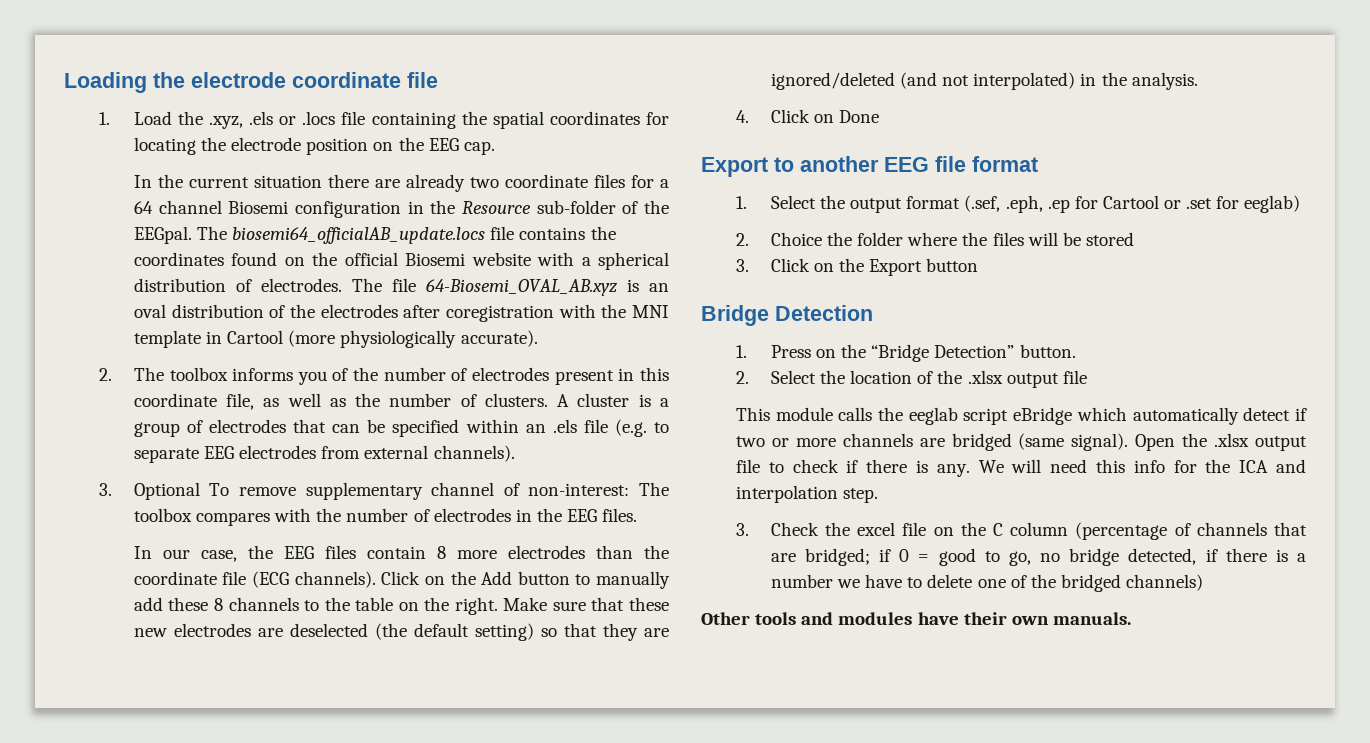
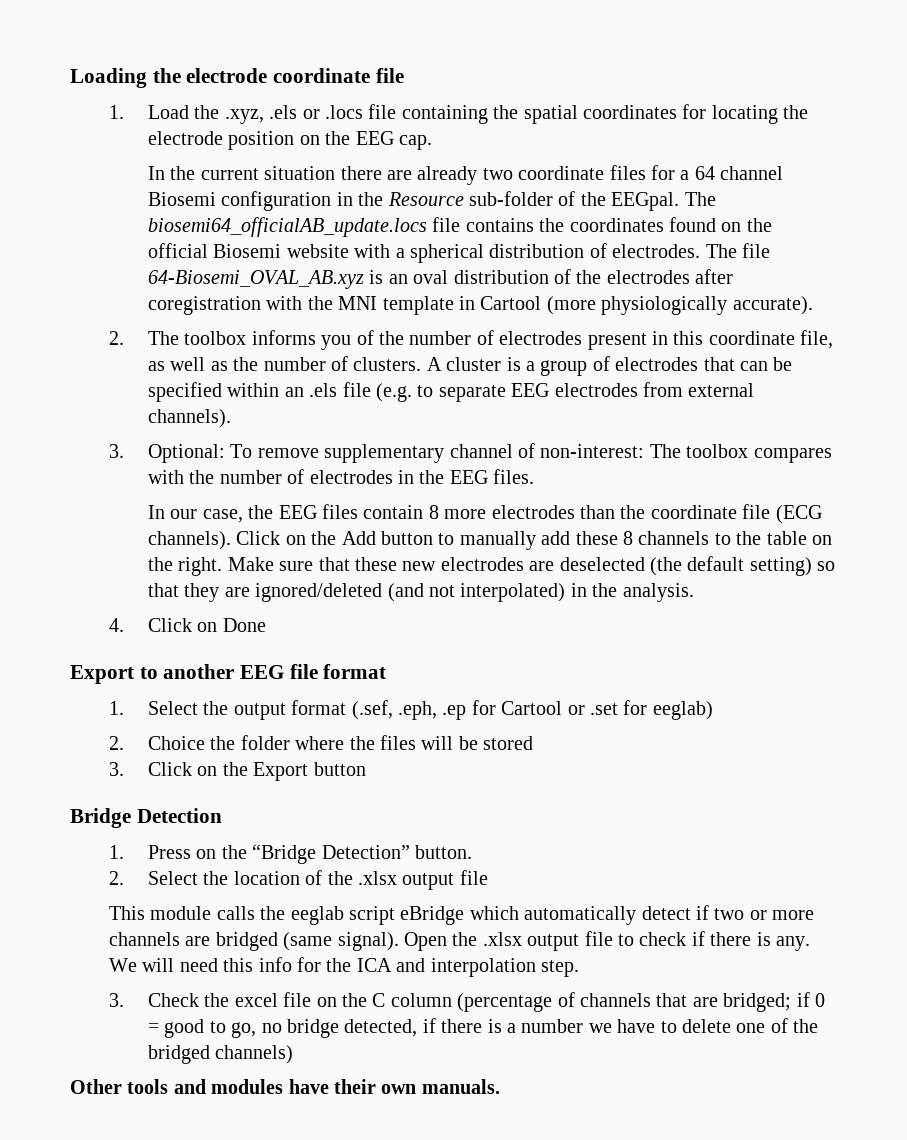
[133,482,200,500] Optional -> [147,444,225,463] Optional:

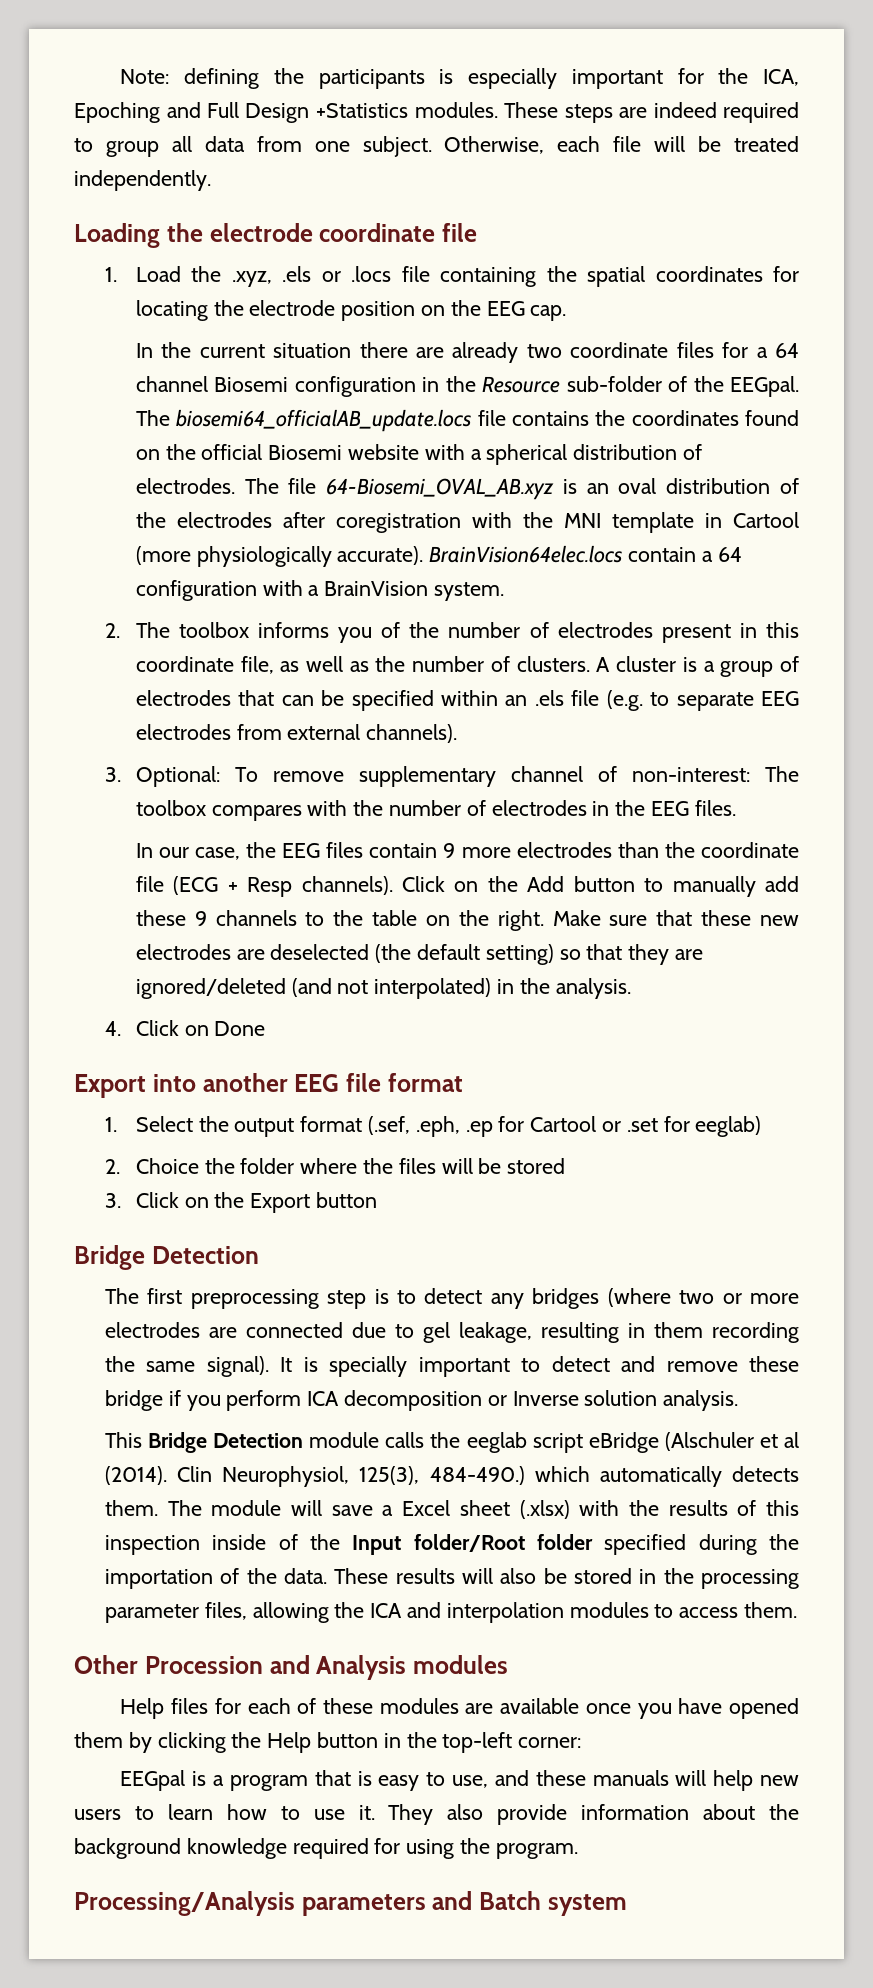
(70, 78) none -> [120,68,799,89] [74,102,799,123] [74,136,799,157] [74,170,211,191] Note: defining the participants is especially important for the ICA, Epoching and Full Design +Statistics modules. These steps are indeed required to group all data from one subject. Otherwise, each file will be treated independently. //
(813, 305) none -> [429,545,742,563] [135,580,504,601] BrainVision64elec.locs contain a 64 configuration with a BrainVision system.
[428,505,439,519] 8 -> [443,843,456,858] 9
(822, 514) none -> [227,877,293,897] + Resp
[622,531,633,545] 8 -> [194,911,207,926] 9
[139,667,158,679] to -> [152,1074,196,1092] into
[108,844,472,864] [108,870,488,890] 1. Press on the “Bridge Detection” button. // 2. Select the location of the .xlsx output file -> [104,1288,799,1309] [104,1322,799,1343] [104,1356,800,1377] [104,1390,739,1411] The first preprocessing step is to detect any bridges (where two or more electrodes are connected due to gel leakage, resulting in them recording the same signal). It is specially important to detect and remove these bridge if you perform ICA decomposition or Inverse solution analysis.
(145, 913) none -> [147,1432,304,1453] Bridge Detection
[469,905,815,925] [108,931,810,951] [108,957,579,977] [108,992,825,1012] [147,1018,819,1038] [147,1045,294,1064] [70,1079,500,1094] which automatically detect if two or more channels are bridged (same signal). Open the .xlsx output file to check if there is any. We will need this info for the ICA and interpolation step. // 3. Check the excel file on the C column (percentage of channels that are bridged; if 0 = good to go, no bridge detected, if there is a number we have to delete one of the bridged channels) // Other tools and modules have their own manuals. -> [664,1432,799,1451] [104,1466,799,1487] [104,1500,800,1519] [104,1534,800,1555] [104,1568,799,1589] [104,1602,797,1623] [74,1655,508,1680] [120,1698,799,1719] [74,1732,582,1753] [120,1770,800,1791] [74,1804,799,1825] [74,1838,578,1859] [74,1891,627,1916] (Alschuler et al (2014). Clin Neurophysiol, 125(3), 484-490.) which automatically detects them. The module will save a Excel sheet (.xlsx) with the results of this inspection inside of the Input folder/Root folder specified during the importation of the data. These results will also be stored in the processing parameter files, allowing the ICA and interpolation modules to access them. // Other Procession and Analysis modules // Help files for each of these modules are available once you have opened them by clicking the Help button in the top-left corner: // EEGpal is a program that is easy to use, and these manuals will help new users to learn how to use it. They also provide information about the background knowledge required for using the program. // Processing/Analysis parameters and Batch system

